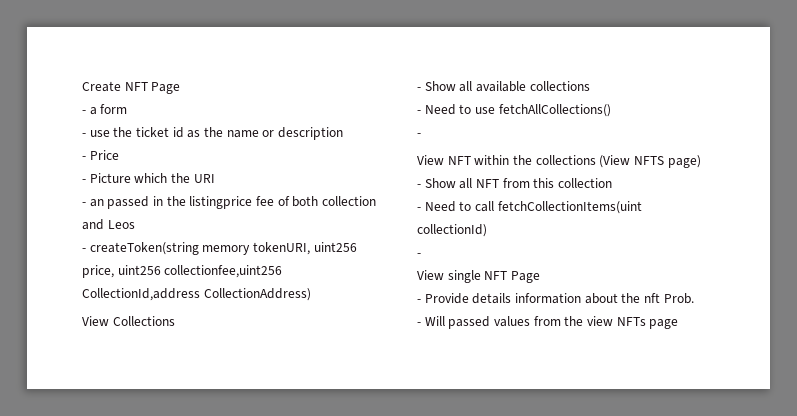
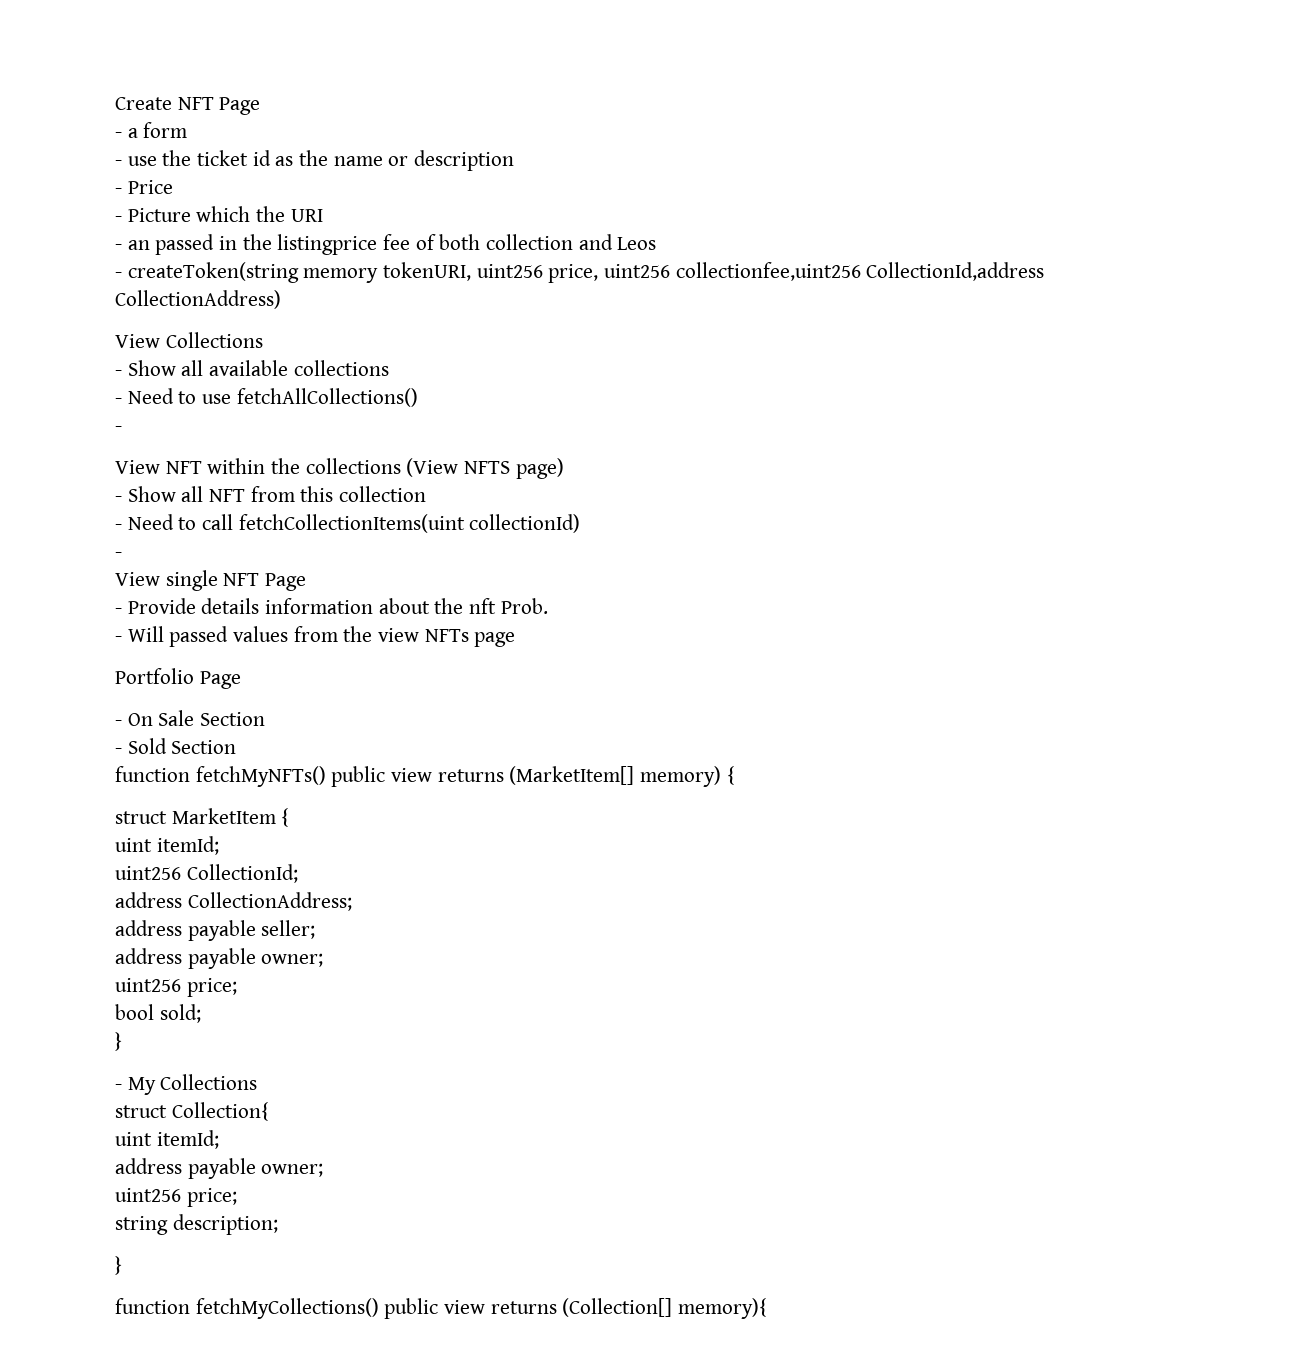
(679, 324) none -> [115,668,241,689] [115,710,266,726] [115,738,237,754] [115,766,734,787] [115,808,289,827] [115,836,219,855] [115,864,298,883] [115,892,352,911] [115,920,316,941] [115,948,324,969] [115,978,237,997] [115,1004,201,1023] [115,1032,122,1051] [115,1074,258,1095] [115,1102,268,1121] [115,1130,219,1149] [115,1158,324,1179] [115,1188,237,1207] [115,1214,278,1235] [115,1256,122,1275] [115,1298,767,1319] // Portfolio Page // - On Sale Section // - Sold Section // function fetchMyNFTs() public view returns (MarketItem[] memory) { // struct MarketItem { // uint itemId; // uint256 CollectionId; // address CollectionAddress; // address payable seller; // address payable owner; // uint256 price; // bool sold; // } // - My Collections // struct Collection{ // uint itemId; // address payable owner; // uint256 price; // string description; // } // function fetchMyCollections() public view returns (Collection[] memory){

